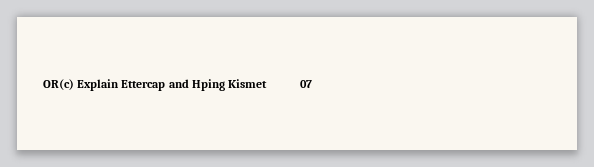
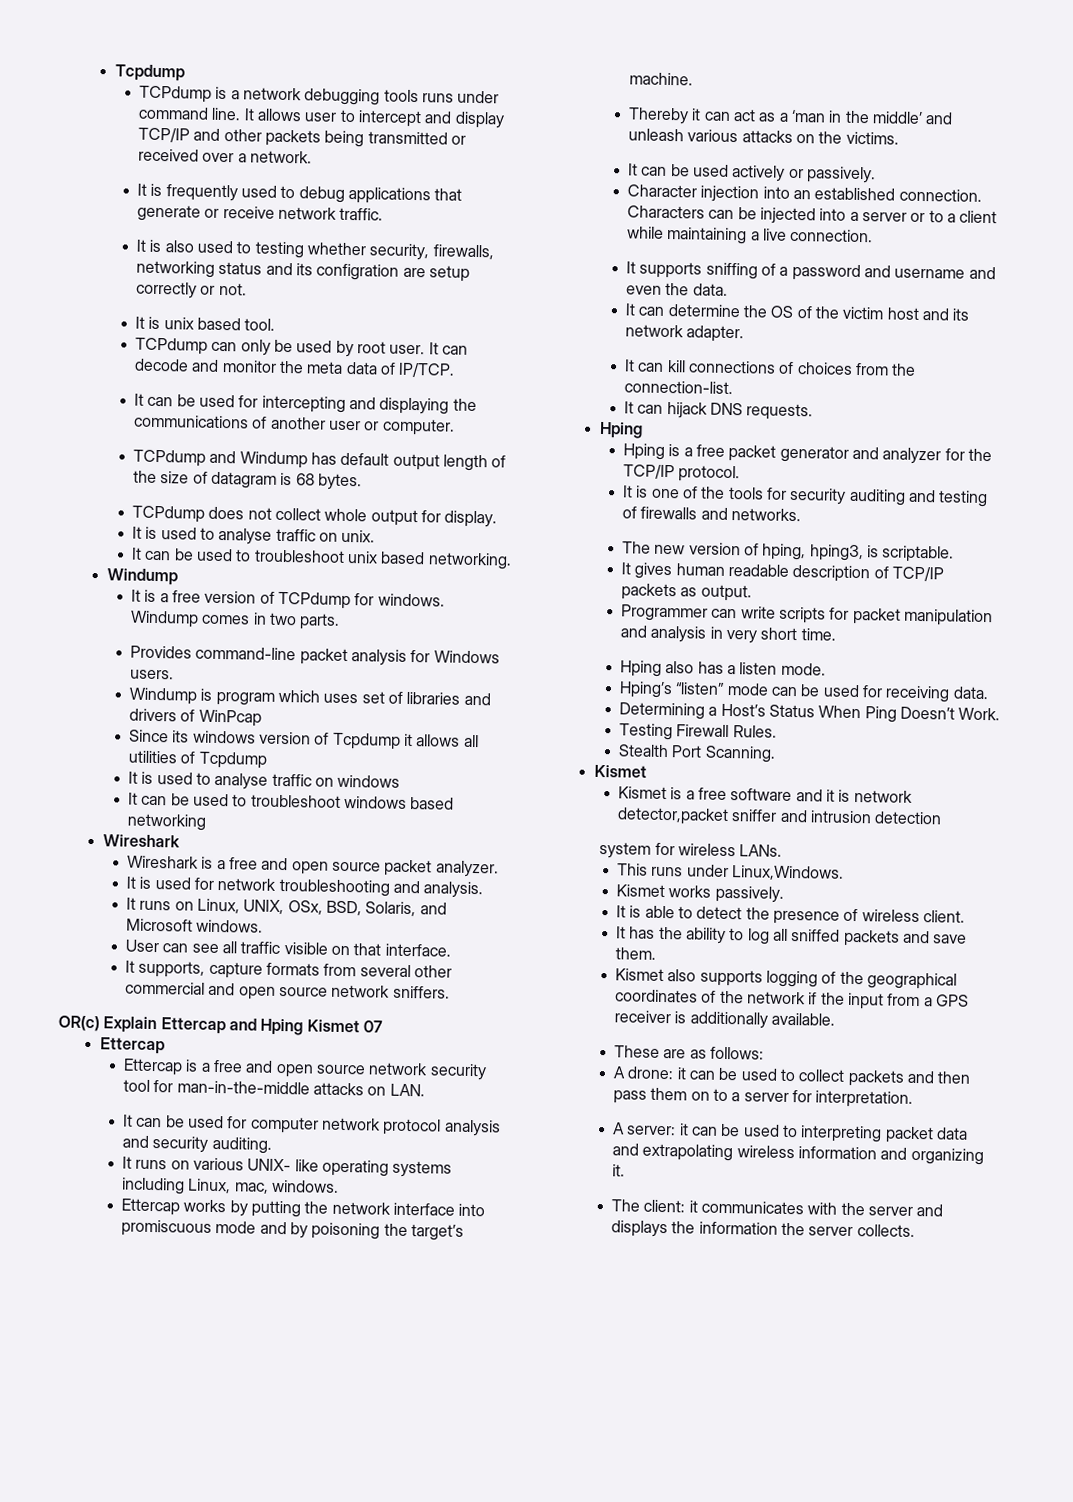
(43, 84) none -> [114,64,185,82] [139,85,500,106] [138,106,505,129] [138,127,466,148] [138,148,313,164] [137,183,463,205] [137,204,384,222] [136,239,494,261] [136,260,470,282] [136,281,247,299] [135,316,276,331] [135,337,468,358] [134,358,456,378] [134,393,477,415] [134,414,455,436] [133,449,507,472] [133,470,362,491] [132,505,498,528] [132,526,376,545] [131,547,512,570] [106,568,178,586] [131,589,445,610] [130,610,341,630] [130,645,500,666] [130,669,175,680] [129,687,491,706] [129,708,262,727] [129,729,479,750] [128,750,267,769] [128,771,401,790] [128,792,455,810] [127,813,207,831] [102,834,180,848] [127,855,499,878] [126,876,484,899] [126,897,447,917] [126,918,264,933] [125,939,451,957] [125,960,452,979] [125,981,450,1000] Tcpdump // TCPdump is a network debugging tools runs under command line. It allows user to intercept and display TCP/IP and other packets being transmitted or received over a network. // It is frequently used to debug applications that generate or receive network traffic. // It is also used to testing whether security, firewalls, networking status and its configration are setup correctly or not. // It is unix based tool. // TCPdump can only be used by root user. It can decode and monitor the meta data of IP/TCP. // It can be used for intercepting and displaying the communications of another user or computer. // TCPdump and Windump has default output length of the size of datagram is 68 bytes. // TCPdump does not collect whole output for display. // It is used to analyse traffic on unix. // It can be used to troubleshoot unix based networking. // Windump // It is a free version of TCPdump for windows. Windump comes in two parts. // Provides command-line packet analysis for Windows users. // Windump is program which uses set of libraries and drivers of WinPcap // Since its windows version of Tcpdump it allows all utilities of Tcpdump // It is used to analyse traffic on windows // It can be used to troubleshoot windows based networking // Wireshark // Wireshark is a free and open source packet analyzer. // It is used for network troubleshooting and analysis. // It runs on Linux, UNIX, OSx, BSD, Solaris, and Microsoft windows. // User can see all traffic visible on that interface. // It supports, capture formats from several other commercial and open source network sniffers. //
(312, 84) none -> [99,1037,165,1055] [123,1058,487,1081] [123,1079,425,1097] [123,1114,501,1137] [122,1135,272,1154] [122,1156,453,1178] [121,1177,340,1195] [121,1198,486,1218] [121,1219,464,1241] [629,72,694,86] [628,107,954,125] [628,128,899,145] [628,163,876,184] [627,184,982,203] [627,205,998,225] [627,226,874,245] [626,261,996,282] [626,282,728,296] [625,303,970,321] [625,324,745,343] [624,359,917,376] [624,380,734,395] [624,401,814,421] [598,421,643,439] [623,443,992,465] [623,464,741,483] [622,485,989,508] [622,506,802,522] [622,541,955,563] [621,562,944,583] [621,583,752,602] [621,604,993,627] [620,625,836,644] [620,660,826,677] [619,681,989,703] [619,702,1001,723] [619,723,777,741] [618,744,776,763] [593,764,647,778] [618,786,913,803] [617,807,943,826] [599,842,783,859] [617,863,845,881] [616,884,784,903] [616,905,965,925] [616,926,968,947] [615,947,657,960] [615,968,957,990] [615,989,969,1010] [614,1010,836,1029] [614,1045,765,1060] [613,1066,972,1087] [613,1087,914,1108] [612,1122,968,1144] [612,1143,984,1166] [612,1164,626,1177] [611,1199,944,1217] [611,1220,915,1238] // Ettercap // Ettercap is a free and open source network security tool for man-in-the-middle attacks on LAN. // It can be used for computer network protocol analysis and security auditing. // It runs on various UNIX- like operating systems including Linux, mac, windows. // Ettercap works by putting the network interface into promiscuous mode and by poisoning the target’s machine. // Thereby it can act as a ‘man in the middle’ and unleash various attacks on the victims. // It can be used actively or passively. // Character injection into an established connection. Characters can be injected into a server or to a client while maintaining a live connection. // It supports sniffing of a password and username and even the data. // It can determine the OS of the victim host and its network adapter. // It can kill connections of choices from the connection-list. // It can hijack DNS requests. // Hping // Hping is a free packet generator and analyzer for the TCP/IP protocol. // It is one of the tools for security auditing and testing of firewalls and networks. // The new version of hping, hping3, is scriptable. // It gives human readable description of TCP/IP packets as output. // Programmer can write scripts for packet manipulation and analysis in very short time. // Hping also has a listen mode. // Hping’s “listen” mode can be used for receiving data. // Determining a Host’s Status When Ping Doesn’t Work. // Testing Firewall Rules. // Stealth Port Scanning. // Kismet // Kismet is a free software and it is network detector,packet sniffer and intrusion detection // system for wireless LANs. // This runs under Linux,Windows. // Kismet works passively. // It is able to detect the presence of wireless client. // It has the ability to log all sniffed packets and save them. // Kismet also supports logging of the geographical coordinates of the network if the input from a GPS receiver is additionally available. // These are as follows: // A drone: it can be used to collect packets and then pass them on to a server for interpretation. // A server: it can be used to interpreting packet data and extrapolating wireless information and organizing it. // The client: it communicates with the server and displays the information the server collects.

